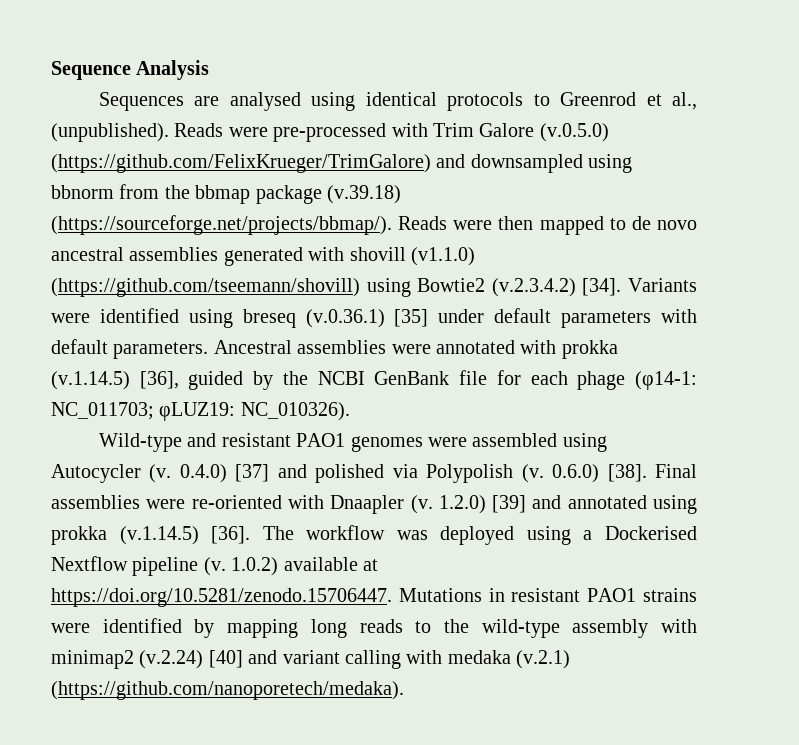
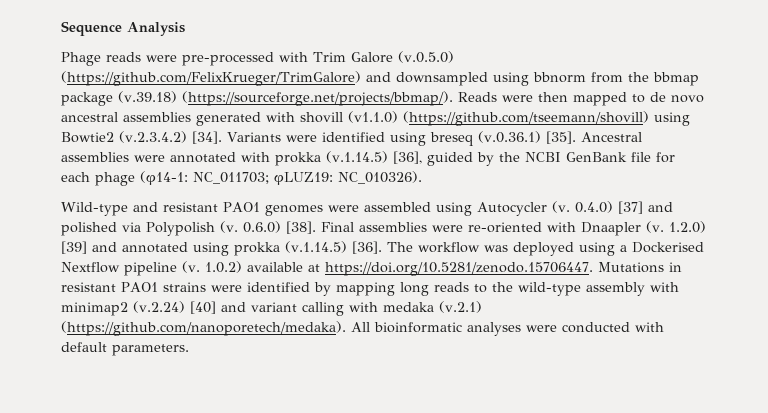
[98,92,697,111] [51,123,224,142] Sequences are analysed using identical protocols to Greenrod et al., (unpublished). Reads -> [61,52,141,66] Phage reads
[394,308,698,328] [51,339,209,359] [35] under default parameters with default parameters. -> [545,131,576,144] [35].
(404, 690) none -> [351,322,664,336] [61,342,189,356] All bioinformatic analyses were conducted with default parameters.

